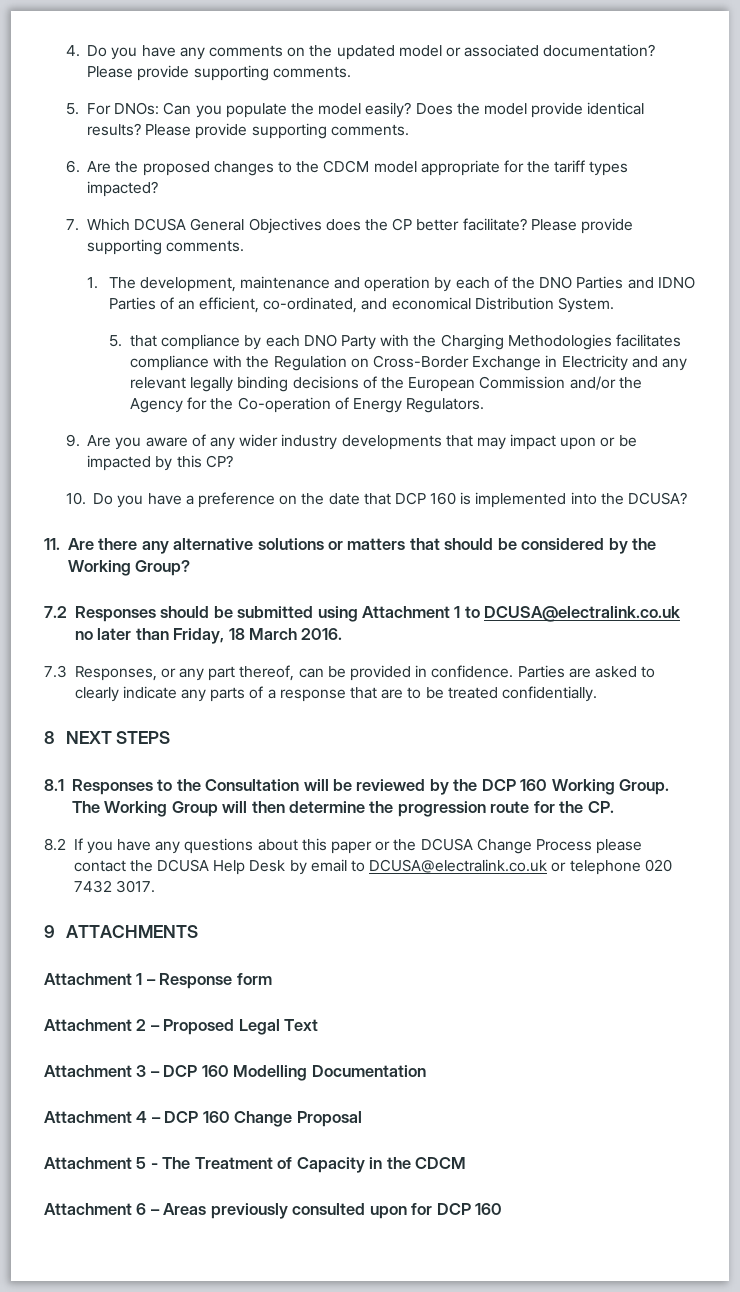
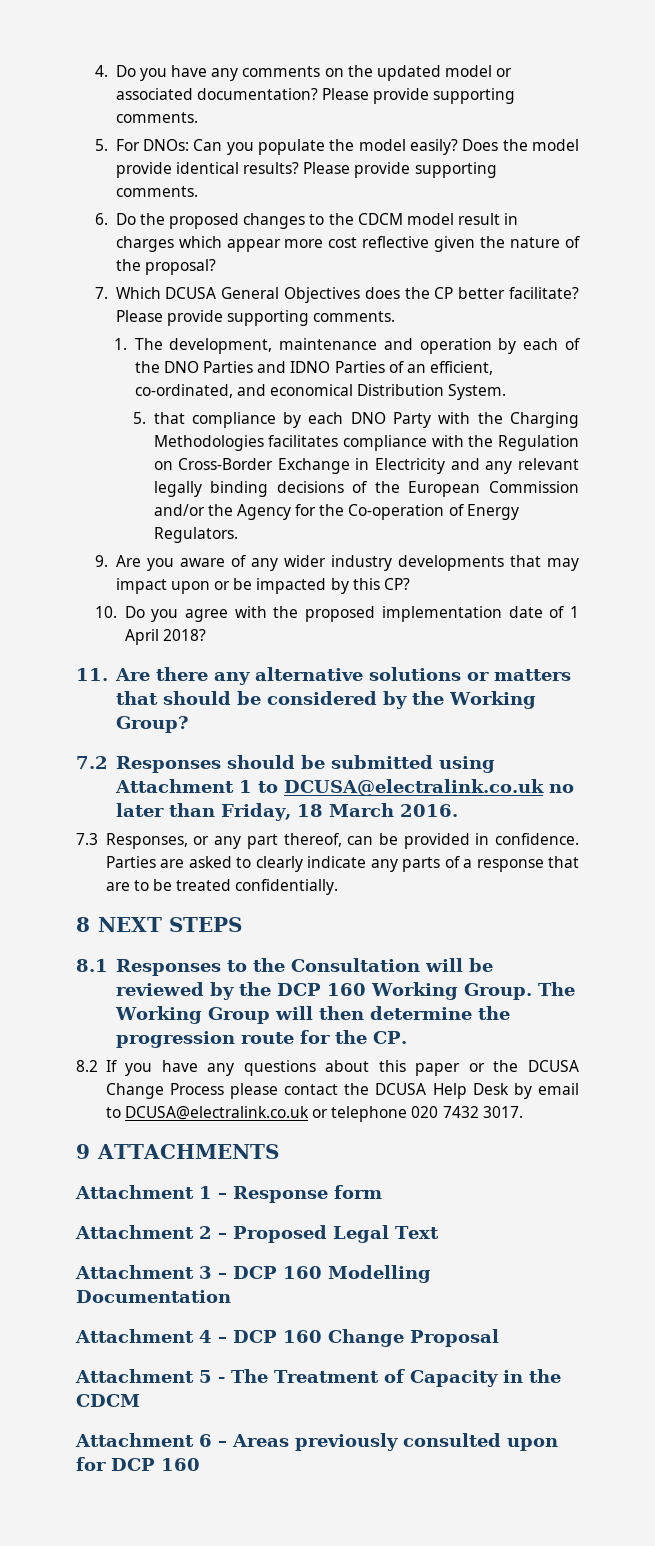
[87,161,112,173] Are -> [115,213,136,225] Do
[420,160,629,176] [87,181,159,197] appropriate for the tariff types impacted? -> [458,213,519,225] [115,236,580,252] [115,259,216,275] result in charges which appear more cost reflective given the nature of the proposal?
[147,492,688,508] have a preference on the date that DCP 160 is implemented into the DCUSA? -> [185,606,579,622] [124,629,206,645] agree with the proposed implementation date of 1 April 2018?

